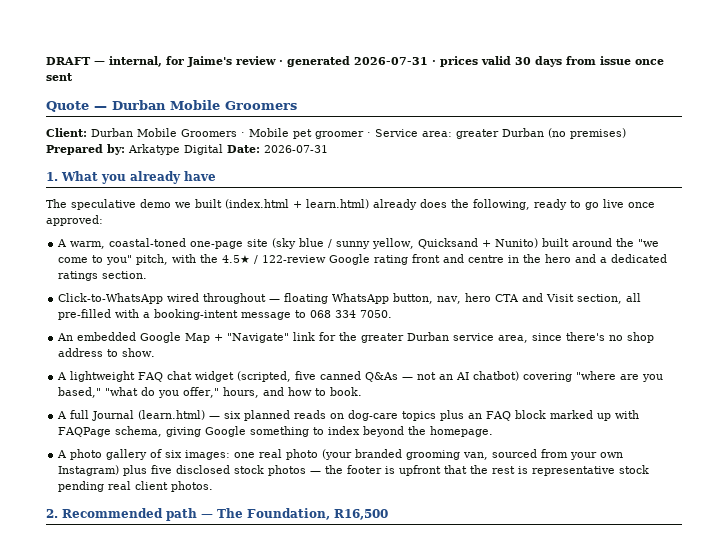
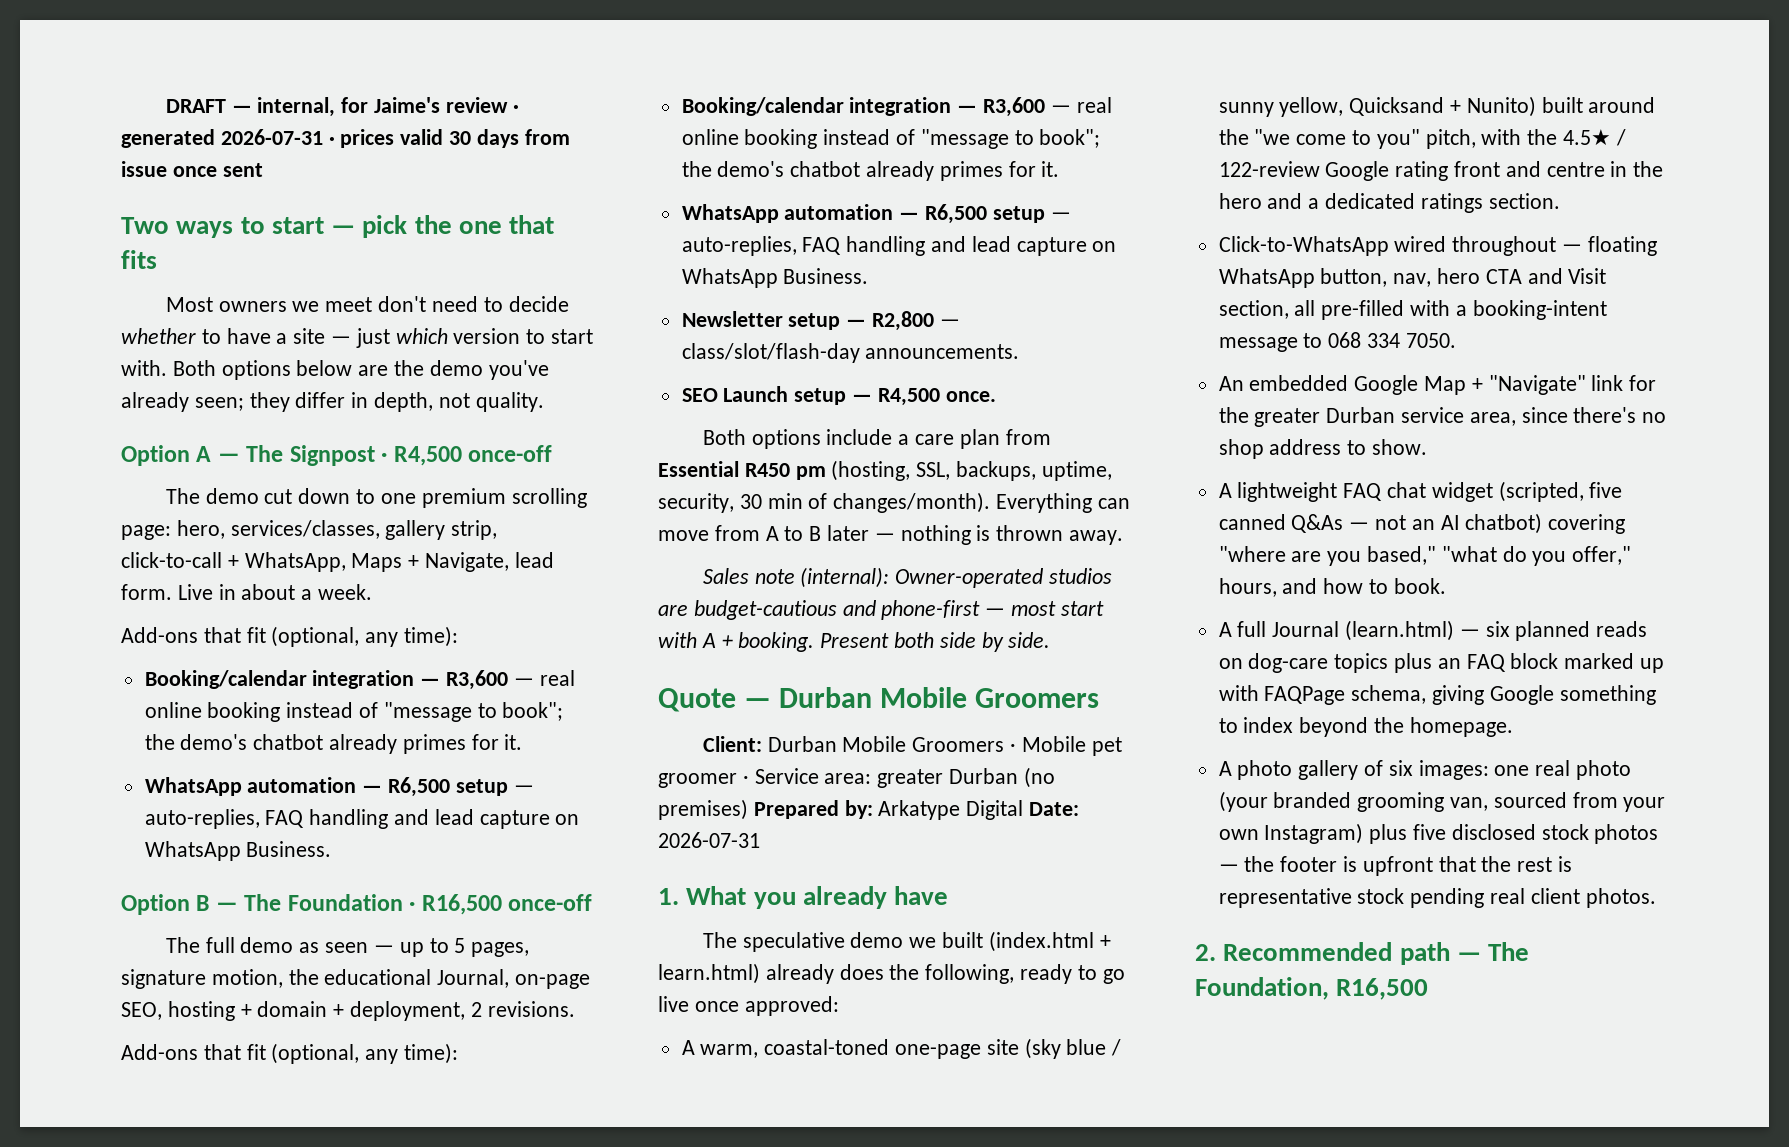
(73, 77) none -> [121,215,555,238] [121,250,157,269] [165,296,569,312] [121,328,594,348] [121,360,549,380] [121,392,544,412] [121,445,553,466] [165,488,587,508] [121,520,498,540] [121,552,554,572] [121,584,373,600] [121,626,459,647] [144,670,575,690] [144,702,564,722] [144,734,523,754] [144,777,534,797] [144,809,580,829] [144,841,332,861] [121,894,593,915] [165,937,530,957] [121,969,591,989] [121,1001,575,1021] [121,1043,459,1064] [681,97,1112,117] [681,129,1101,149] [681,161,1060,181] [681,204,1071,224] [681,236,1117,256] [681,268,869,288] [681,311,960,331] [681,343,1020,363] [681,386,996,406] [702,429,1051,449] [658,460,1112,481] [658,492,1130,513] [658,525,1124,545] [702,567,1113,588] [658,600,1104,620] [658,632,1051,652] // Two ways to start — pick the one that fits // Most owners we meet don't need to decide whether to have a site — just which version to start with. Both options below are the demo you've already seen; they differ in depth, not quality. // Option A — The Signpost · R4,500 once-off // The demo cut down to one premium scrolling page: hero, services/classes, gallery strip, click-to-call + WhatsApp, Maps + Navigate, lead form. Live in about a week. // Add-ons that fit (optional, any time): // Booking/calendar integration — R3,600 — real online booking instead of "message to book"; the demo's chatbot already primes for it. // WhatsApp automation — R6,500 setup — auto-replies, FAQ handling and lead capture on WhatsApp Business. // Option B — The Foundation · R16,500 once-off // The full demo as seen — up to 5 pages, signature motion, the educational Journal, on-page SEO, hosting + domain + deployment, 2 revisions. // Add-ons that fit (optional, any time): // Booking/calendar integration — R3,600 — real online booking instead of "message to book"; the demo's chatbot already primes for it. // WhatsApp automation — R6,500 setup — auto-replies, FAQ handling and lead capture on WhatsApp Business. // Newsletter setup — R2,800 — class/slot/flash-day announcements. // SEO Launch setup — R4,500 once. // Both options include a care plan from Essential R450 pm (hosting, SSL, backups, uptime, security, 30 min of changes/month). Everything can move from A to B later — nothing is thrown away. // Sales note (internal): Owner-operated studios are budget-cautious and phone-first — most start with A + booking. Present both side by side.

